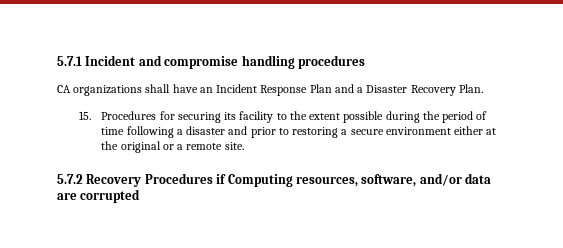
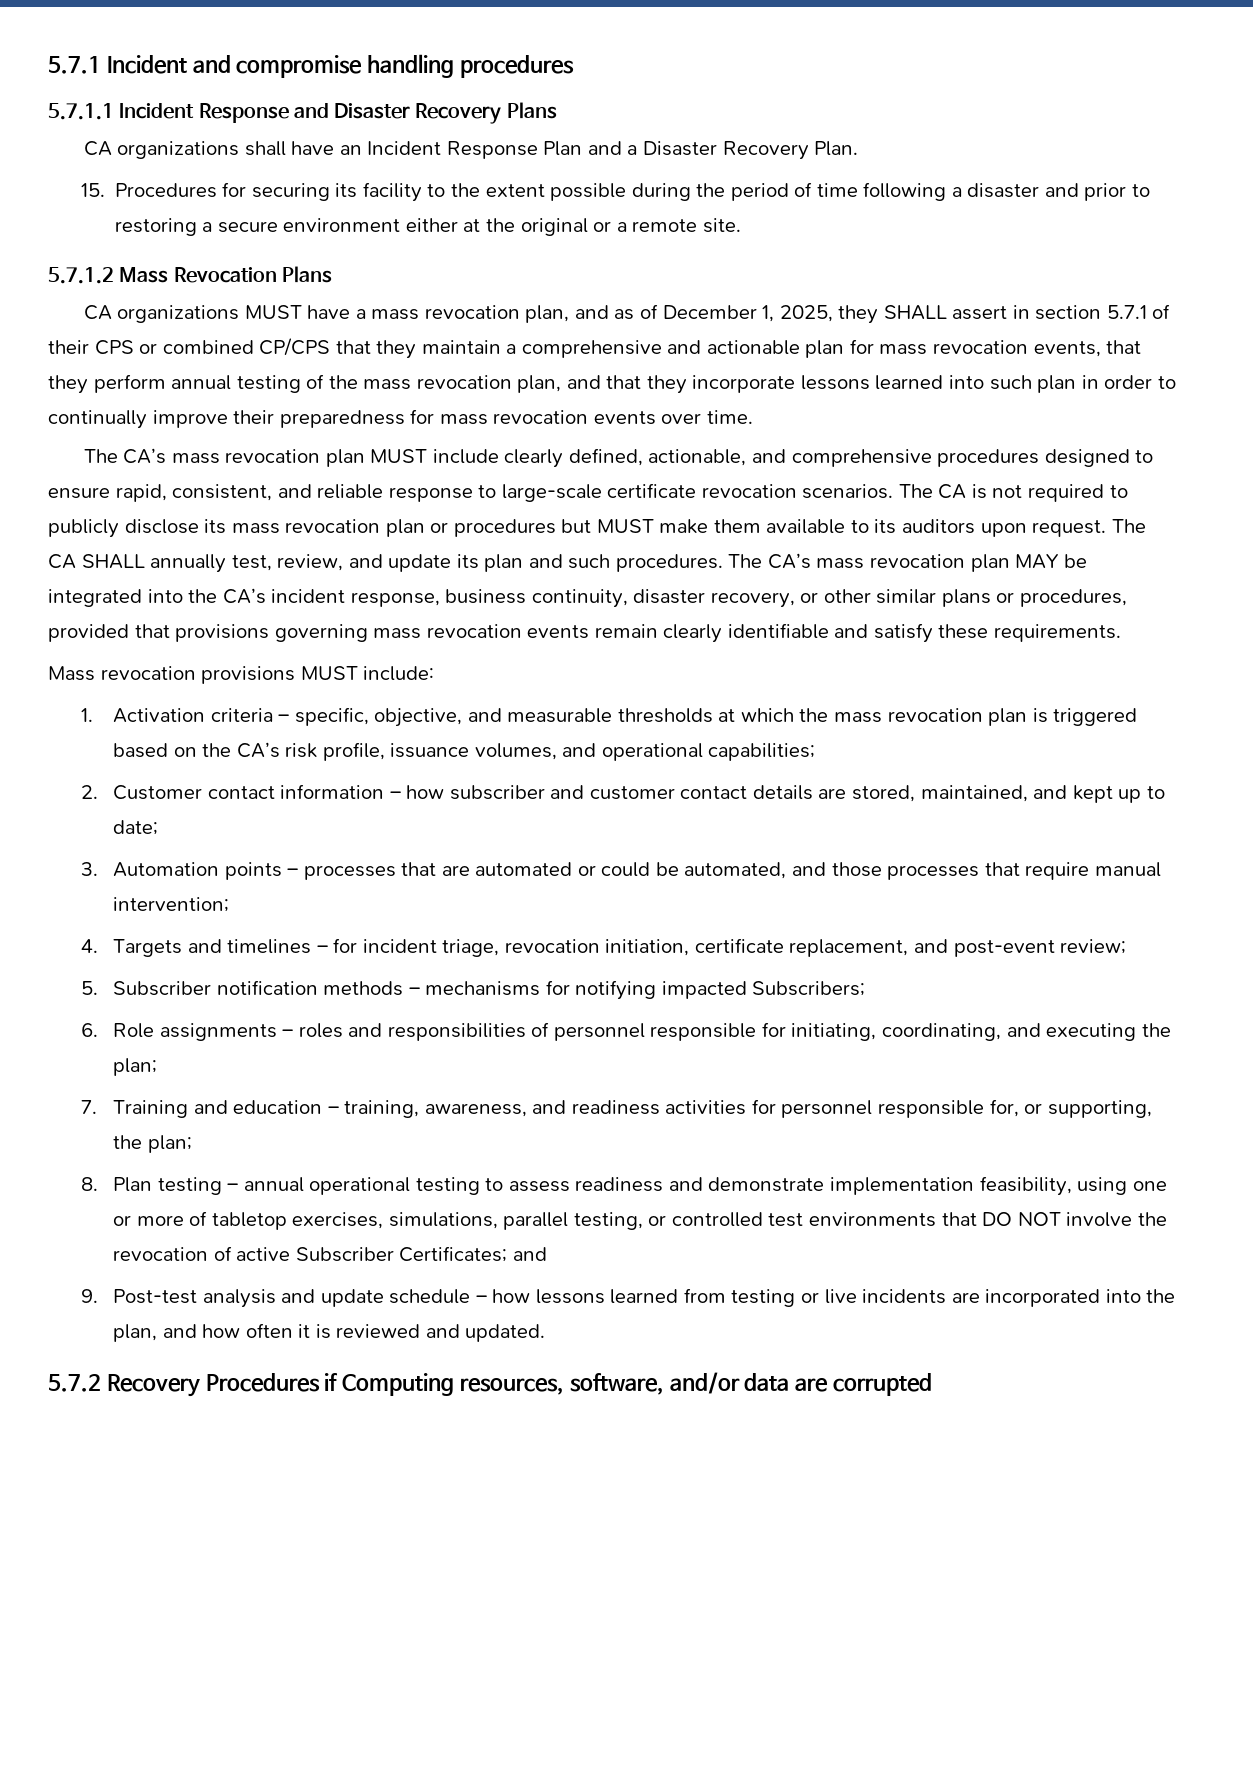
(365, 62) none -> [48,102,557,124] // 5.7.1.1 Incident Response and Disaster Recovery Plans
(244, 146) none -> [48,266,332,284] [83,304,1171,324] [48,338,1142,359] [48,374,1176,394] [48,409,753,429] [83,448,1154,468] [48,483,1128,502] [48,519,1146,538] [48,553,1087,573] [48,588,1128,608] [48,623,1121,643] [48,666,435,684] [80,707,1138,727] [113,742,816,761] [80,784,1165,803] [113,820,159,835] [80,862,1161,880] [113,897,230,912] [80,938,1127,957] [80,980,866,1000] [80,1022,1171,1041] [113,1058,158,1076] [80,1099,1152,1118] [113,1135,192,1153] [80,1176,1167,1196] [113,1211,1167,1230] [113,1246,547,1262] [80,1288,1176,1308] [113,1323,546,1342] // 5.7.1.2 Mass Revocation Plans // CA organizations MUST have a mass revocation plan, and as of December 1, 2025, they SHALL assert in section 5.7.1 of their CPS or combined CP/CPS that they maintain a comprehensive and actionable plan for mass revocation events, that they perform annual testing of the mass revocation plan, and that they incorporate lessons learned into such plan in order to continually improve their preparedness for mass revocation events over time. // The CA’s mass revocation plan MUST include clearly defined, actionable, and comprehensive procedures designed to ensure rapid, consistent, and reliable response to large-scale certificate revocation scenarios. The CA is not required to publicly disclose its mass revocation plan or procedures but MUST make them available to its auditors upon request. The CA SHALL annually test, review, and update its plan and such procedures. The CA’s mass revocation plan MAY be integrated into the CA’s incident response, business continuity, disaster recovery, or other similar plans or procedures, provided that provisions governing mass revocation events remain clearly identifiable and satisfy these requirements. // Mass revocation provisions MUST include: // 1. Activation criteria – specific, objective, and measurable thresholds at which the mass revocation plan is triggered based on the CA’s risk profile, issuance volumes, and operational capabilities; // 2. Customer contact information – how subscriber and customer contact details are stored, maintained, and kept up to date; // 3. Automation points – processes that are automated or could be automated, and those processes that require manual intervention; // 4. Targets and timelines – for incident triage, revocation initiation, certificate replacement, and post-event review; // 5. Subscriber notification methods – mechanisms for notifying impacted Subscribers; // 6. Role assignments – roles and responsibilities of personnel responsible for initiating, coordinating, and executing the plan; // 7. Training and education – training, awareness, and readiness activities for personnel responsible for, or supporting, the plan; // 8. Plan testing – annual operational testing to assess readiness and demonstrate implementation feasibility, using one or more of tabletop exercises, simulations, parallel testing, or controlled test environments that DO NOT involve the revocation of active Subscriber Certificates; and // 9. Post-test analysis and update schedule – how lessons learned from testing or live incidents are incorporated into the plan, and how often it is reviewed and updated.

